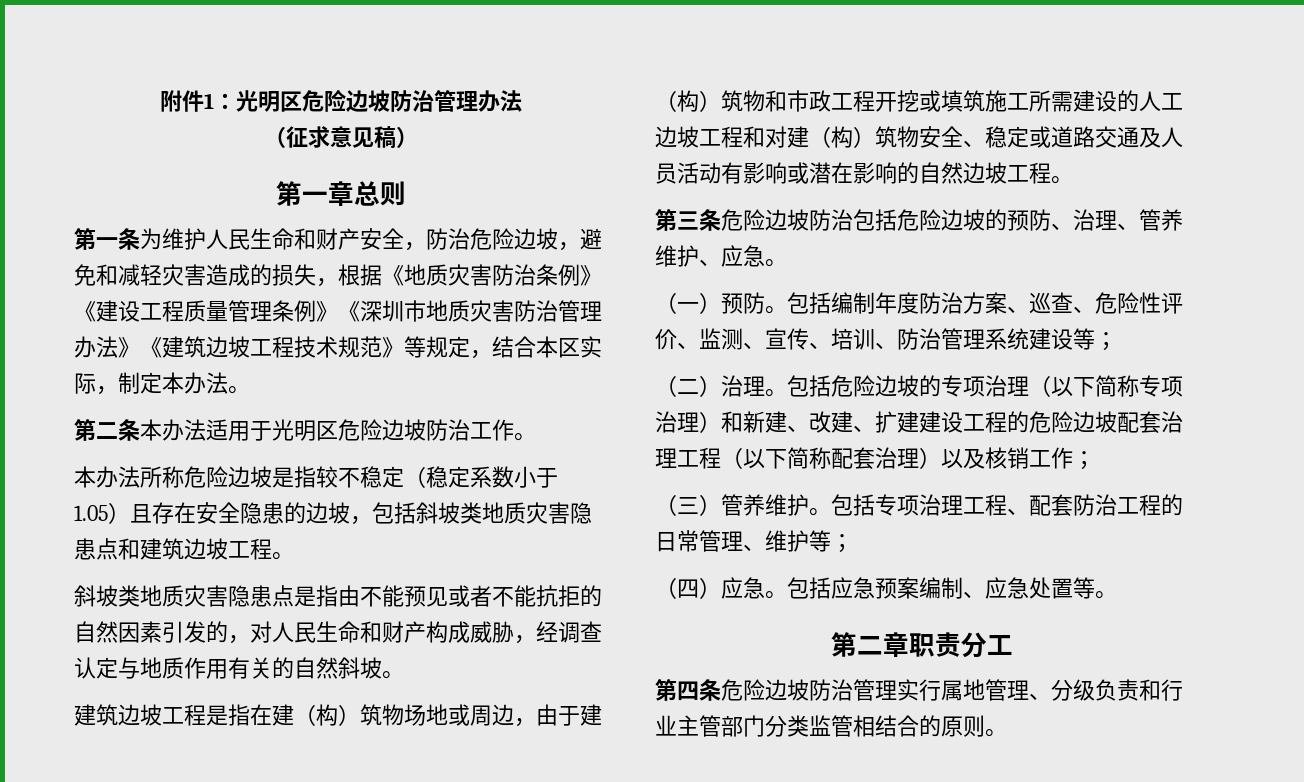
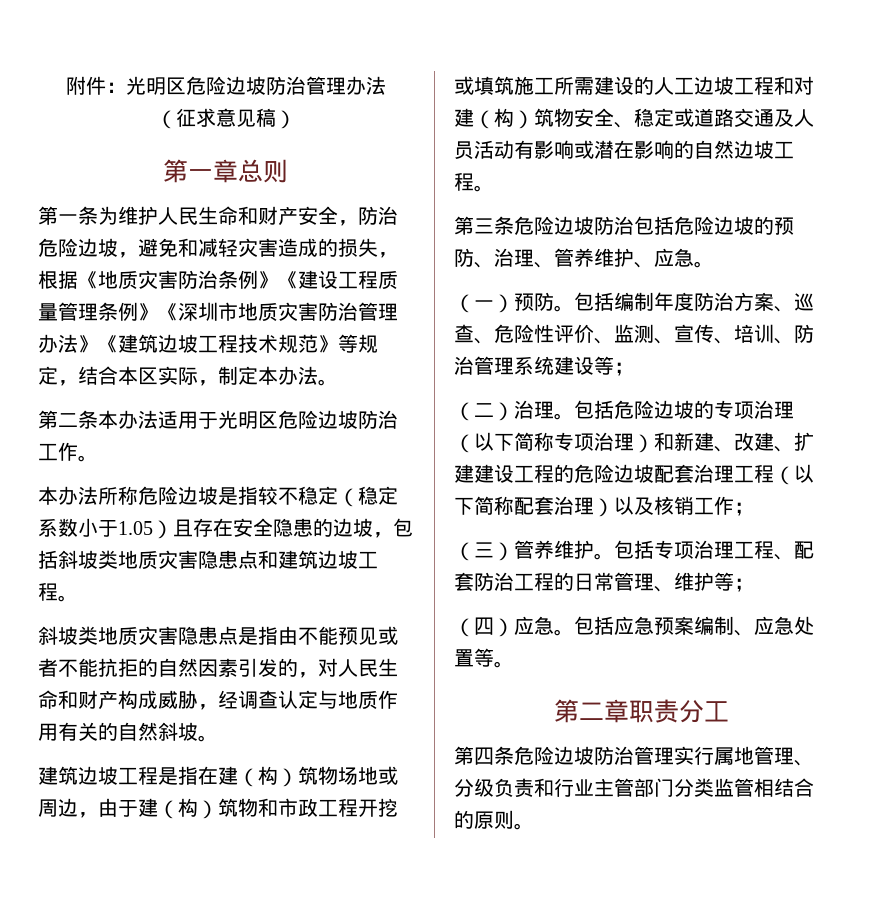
[203,93,214,109] 1 -> (106, 85) none

